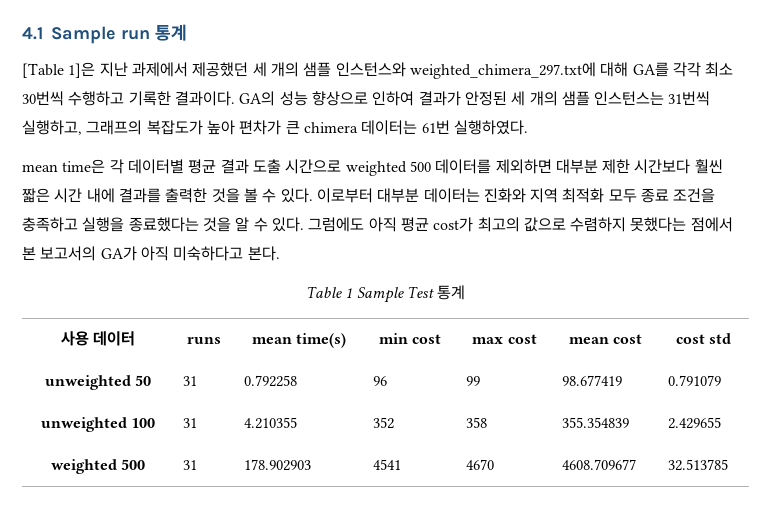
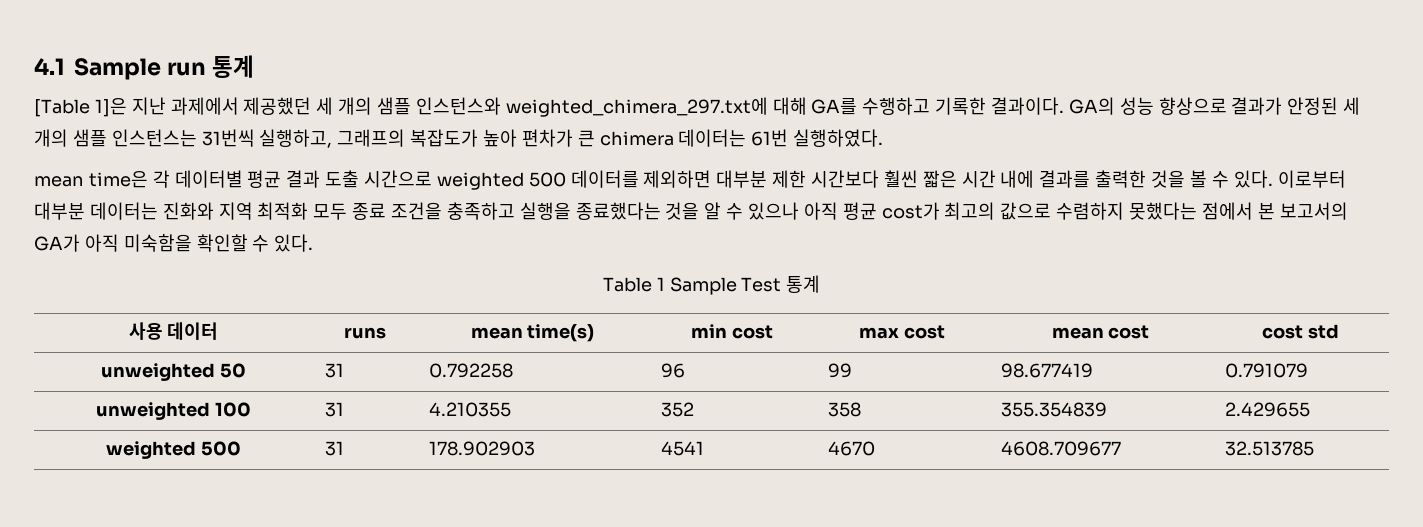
[672,62,734,77] [22,91,64,106] 각각 최소 30번씩 -> (858, 106) none
[372,91,415,106] 인하여 -> (1227, 106) none
[271,217,365,232] 있다. 그럼에도 -> [748,202,800,220] 있으나
[173,246,280,261] 미숙하다고 본다. -> [123,234,314,252] 미숙함을 확인할 수 있다.

